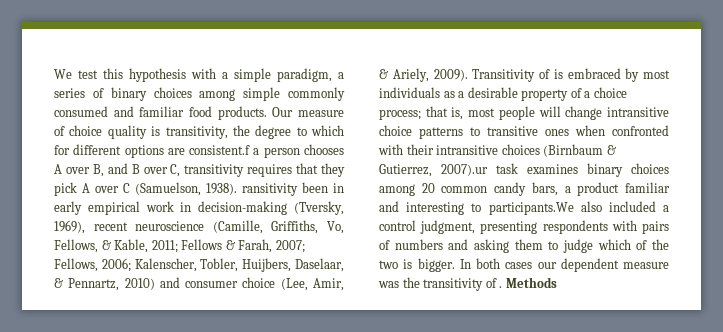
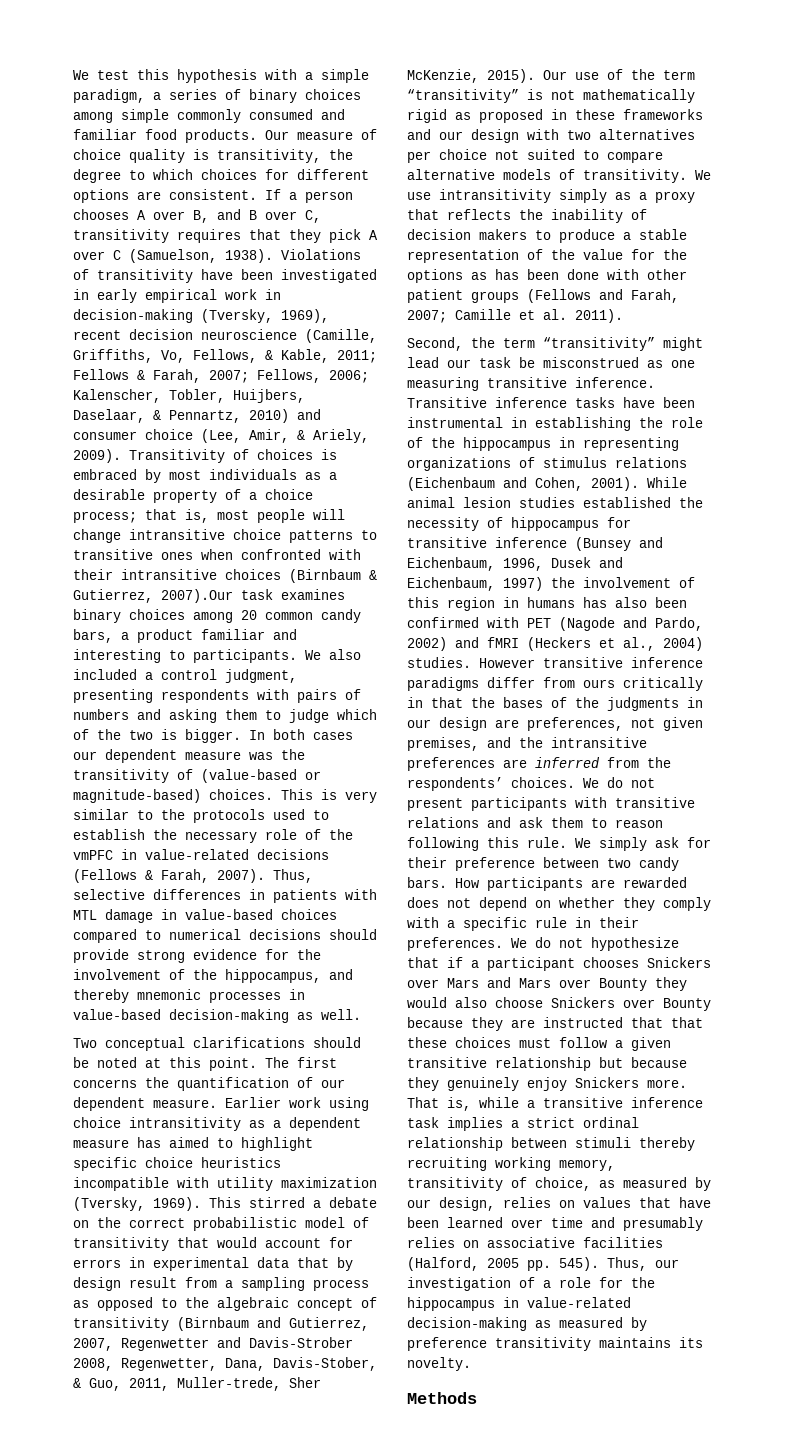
(344, 130) none -> [201,169,257,180] choices
[189,145,251,155] consistent.f -> [169,189,281,200] consistent. If
[242,182,328,196] ransitivity been -> [281,249,361,260] [73,269,377,283] Violations of transitivity have been investigated
(128, 226) none -> [129,329,193,340] decision
(550, 74) none -> [257,449,313,460] choices
[441,164,488,176] 2007).ur -> [161,589,233,603] 2007).Our
[488,202,574,215] participants.We -> [193,649,321,663] participants. We
[499,286,503,288] . -> [201,769,321,783] [73,789,377,803] [73,809,329,823] [73,829,353,843] [73,849,329,860] [73,869,313,883] [73,889,377,903] [73,909,337,923] [73,929,377,943] [73,949,321,963] [73,969,353,983] [73,989,305,1003] [73,1009,361,1023] [73,1037,361,1051] [73,1057,337,1071] [73,1077,345,1091] [73,1097,369,1111] [73,1117,361,1131] [73,1137,313,1151] [73,1157,281,1171] [73,1177,377,1191] [73,1197,377,1211] [73,1217,369,1231] [73,1237,353,1251] [73,1257,353,1271] [73,1277,369,1291] [73,1297,377,1311] [73,1317,369,1331] [73,1337,353,1351] [73,1357,377,1371] [73,1377,321,1391] [407,69,695,83] [407,89,695,103] [407,109,703,123] [407,129,695,143] [407,149,663,163] [407,169,711,183] [407,189,695,203] [407,209,647,223] [407,229,687,243] [407,249,687,263] [407,269,687,283] [407,289,679,303] [407,309,623,323] [407,337,703,351] [407,357,695,368] [407,377,655,391] [407,397,695,408] [407,417,703,431] [407,437,679,451] [407,457,687,471] [407,477,687,491] [407,497,703,508] [407,517,631,531] [407,537,663,551] [407,557,623,571] [407,577,695,591] [407,597,687,611] [407,617,703,631] [407,637,703,651] [407,657,703,668] [407,677,703,691] [407,697,703,711] [407,717,703,731] [407,737,647,751] [407,757,671,771] [407,777,655,791] [407,797,695,811] [407,817,663,828] [407,837,711,851] [407,857,679,871] [407,877,687,891] [407,897,711,911] [407,917,639,931] [407,937,679,951] [407,957,711,971] [407,977,687,991] [407,997,711,1011] [407,1017,703,1031] [407,1037,671,1051] [407,1057,687,1071] [407,1077,687,1091] [407,1097,703,1111] [407,1117,639,1131] [407,1137,695,1151] [407,1157,615,1171] [407,1177,711,1191] [407,1197,711,1211] [407,1217,703,1231] [407,1237,663,1248] [407,1257,679,1271] [407,1277,655,1291] [407,1297,631,1311] [407,1317,647,1331] [407,1337,703,1351] [407,1357,471,1371] (value-based or magnitude-based) choices. This is very similar to the protocols used to establish the necessary role of the vmPFC in value-related decisions (Fellows & Farah, 2007). Thus, selective differences in patients with MTL damage in value-based choices compared to numerical decisions should provide strong evidence for the involvement of the hippocampus, and thereby mnemonic processes in value-based decision-making as well. // Two conceptual clarifications should be noted at this point. The first concerns the quantification of our dependent measure. Earlier work using choice intransitivity as a dependent measure has aimed to highlight specific choice heuristics incompatible with utility maximization (Tversky, 1969). This stirred a debate on the correct probabilistic model of transitivity that would account for errors in experimental data that by design result from a sampling process as opposed to the algebraic concept of transitivity (Birnbaum and Gutierrez, 2007, Regenwetter and Davis-Strober 2008, Regenwetter, Dana, Davis-Stober, & Guo, 2011, Muller-trede, Sher McKenzie, 2015). Our use of the term “transitivity” is not mathematically rigid as proposed in these frameworks and our design with two alternatives per choice not suited to compare alternative models of transitivity. We use intransitivity simply as a proxy that reflects the inability of decision makers to produce a stable representation of the value for the options as has been done with other patient groups (Fellows and Farah, 2007; Camille et al. 2011). // Second, the term “transitivity” might lead our task be misconstrued as one measuring transitive inference. Transitive inference tasks have been instrumental in establishing the role of the hippocampus in representing organizations of stimulus relations (Eichenbaum and Cohen, 2001). While animal lesion studies established the necessity of hippocampus for transitive inference (Bunsey and Eichenbaum, 1996, Dusek and Eichenbaum, 1997) the involvement of this region in humans has also been confirmed with PET (Nagode and Pardo, 2002) and fMRI (Heckers et al., 2004) studies. However transitive inference paradigms differ from ours critically in that the bases of the judgments in our design are preferences, not given premises, and the intransitive preferences are inferred from the respondents’ choices. We do not present participants with transitive relations and ask them to reason following this rule. We simply ask for their preference between two candy bars. How participants are rewarded does not depend on whether they comply with a specific rule in their preferences. We do not hypothesize that if a participant chooses Snickers over Mars and Mars over Bounty they would also choose Snickers over Bounty because they are instructed that that these choices must follow a given transitive relationship but because they genuinely enjoy Snickers more. That is, while a transitive inference task implies a strict ordinal relationship between stimuli thereby recruiting working memory, transitivity of choice, as measured by our design, relies on values that have been learned over time and presumably relies on associative facilities (Halford, 2005 pp. 545). Thus, our investigation of a role for the hippocampus in value-related decision-making as measured by preference transitivity maintains its novelty. //

